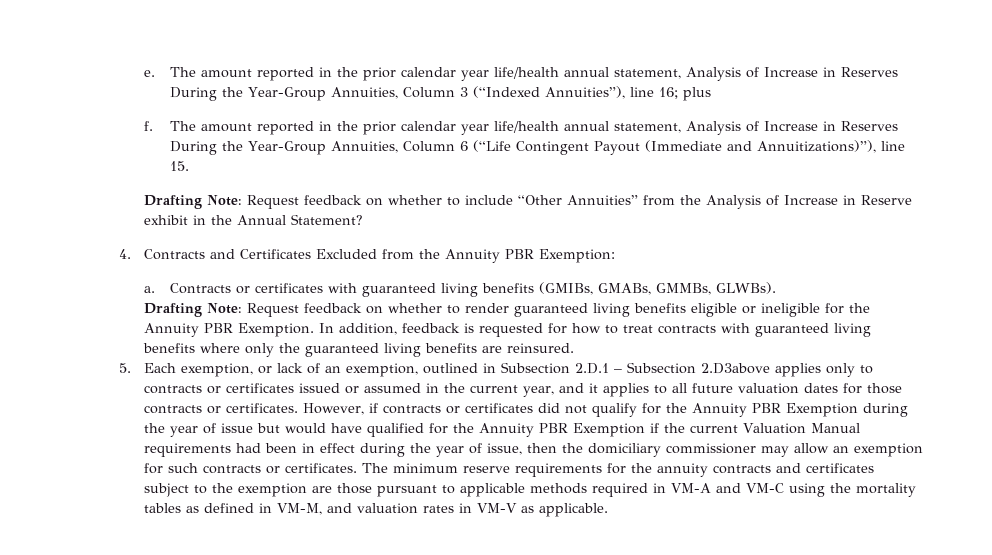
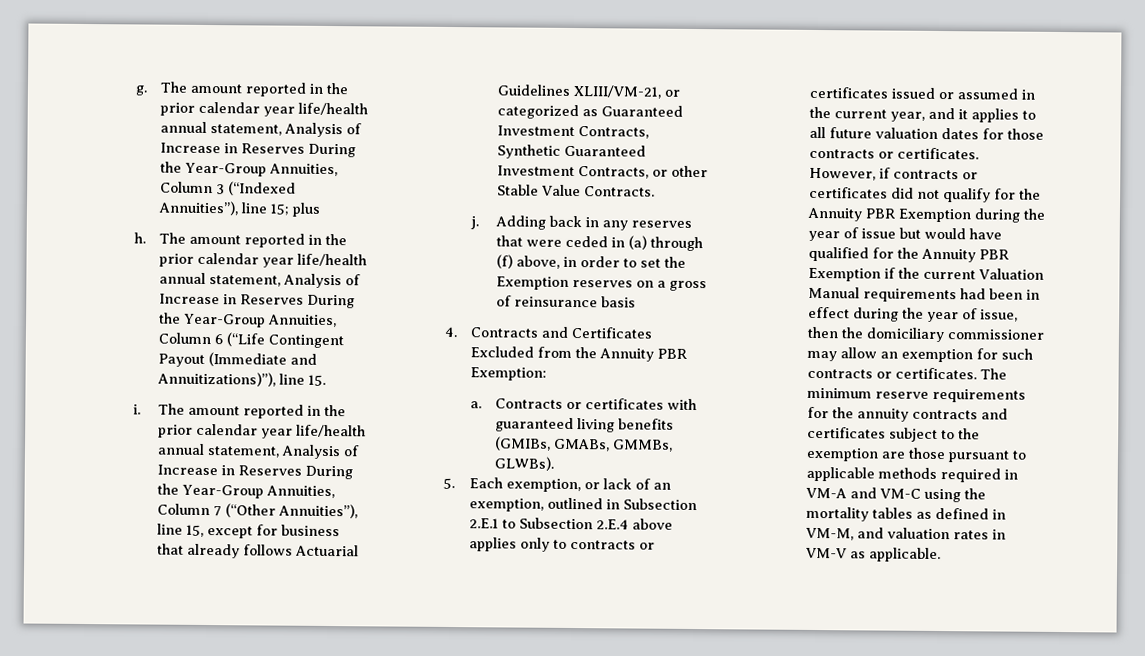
[144,70,156,77] e. -> [134,85,147,96] g.
[658,87,678,99] 16; -> [269,203,290,216] 15;
[144,121,154,131] f. -> [133,232,146,244] h.
[144,195,913,209] [144,214,364,225] Drafting Note: Request feedback on whether to include “Other Annuities” from the Analysis of Increase in Reserve exhibit in the Annual Statement? -> [132,403,346,419] [157,423,366,439] [156,443,360,460] [156,464,353,480] [156,483,335,499] [156,503,358,519] [156,523,340,539] [156,543,359,559] [496,84,680,99] [496,104,683,120] [496,125,649,139] [496,144,646,159] [496,165,708,179] [496,184,655,197] [469,215,692,231] [495,235,703,252] [495,254,686,269] [495,276,707,292] [495,295,636,308] i. The amount reported in the prior calendar year life/health annual statement, Analysis of Increase in Reserves During the Year-Group Annuities, Column 7 (“Other Annuities”), line 15, except for business that already follows Actuarial Guidelines XLIII/VM-21, or categorized as Guaranteed Investment Contracts, Synthetic Guaranteed Investment Contracts, or other Stable Value Contracts. // j. Adding back in any reserves that were ceded in (a) through (f) above, in order to set the Exemption reserves on a gross of reinsurance basis
[144,303,871,317] [144,323,872,337] [143,343,575,357] // Drafting Note: Request feedback on whether to render guaranteed living benefits eligible or ineligible for the Annuity PBR Exemption. In addition, feedback is requested for how to treat contracts with guaranteed living benefits where only the guaranteed living benefits are reinsured. -> (554, 463) none
[575,362,771,374] 2.D.1 – Subsection 2.D3above -> [468,517,673,530] 2.E.1 to Subsection 2.E.4 above

